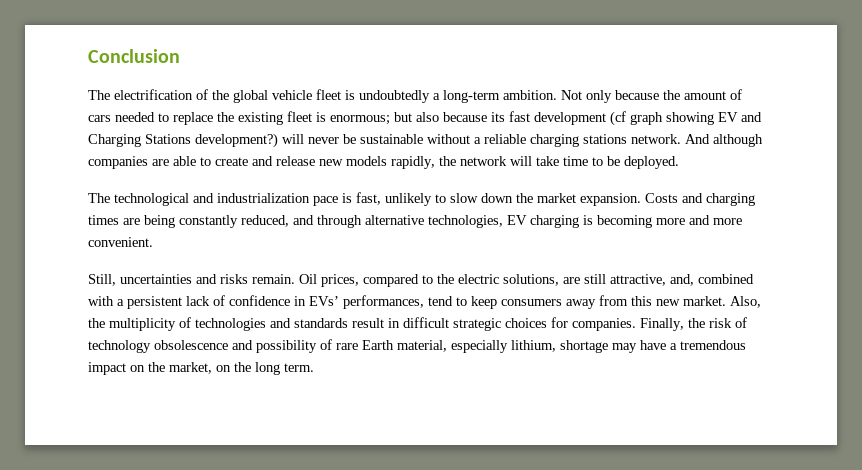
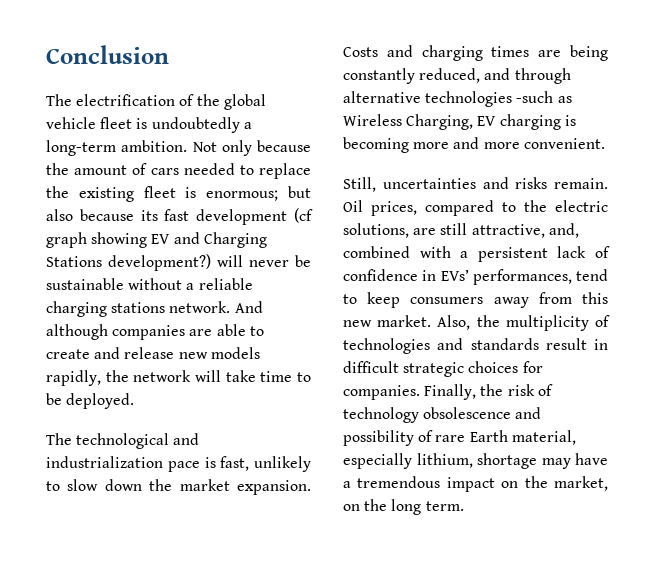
[428,215,503,228] technologies, -> [425,91,572,107] [343,114,474,130] technologies -such as Wireless Charging,

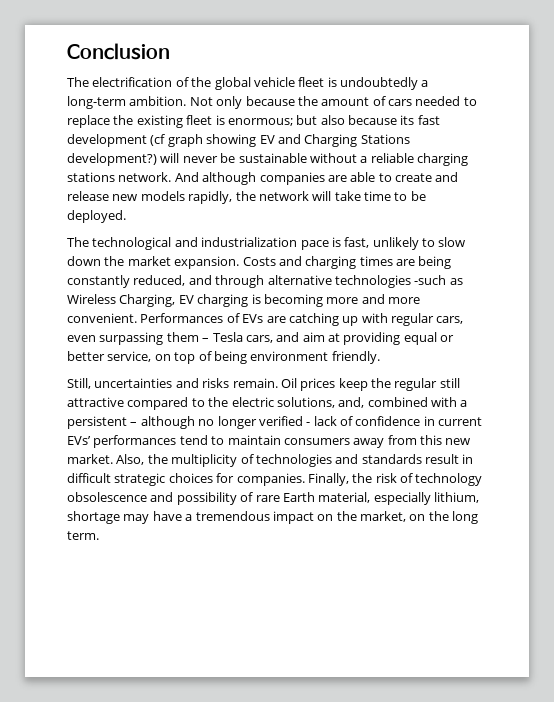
(605, 143) none -> [140,313,464,326] [67,332,455,345] [67,351,380,364] Performances of EVs are catching up with regular cars, even surpassing them – Tesla cars, and aim at providing equal or better service, on top of being environment friendly.
[371,201,417,216] prices, -> [300,378,460,391] [67,397,124,407] prices keep the regular still attractive
[413,223,545,238] are still attractive, -> (335, 402) none
(548, 254) none -> [130,416,311,429] – although no longer verified -
[440,269,572,285] EVs’ performances, -> [438,417,483,426] [67,435,177,448] current EVs’ performances
[367,292,401,308] keep -> [227,435,281,445] maintain

